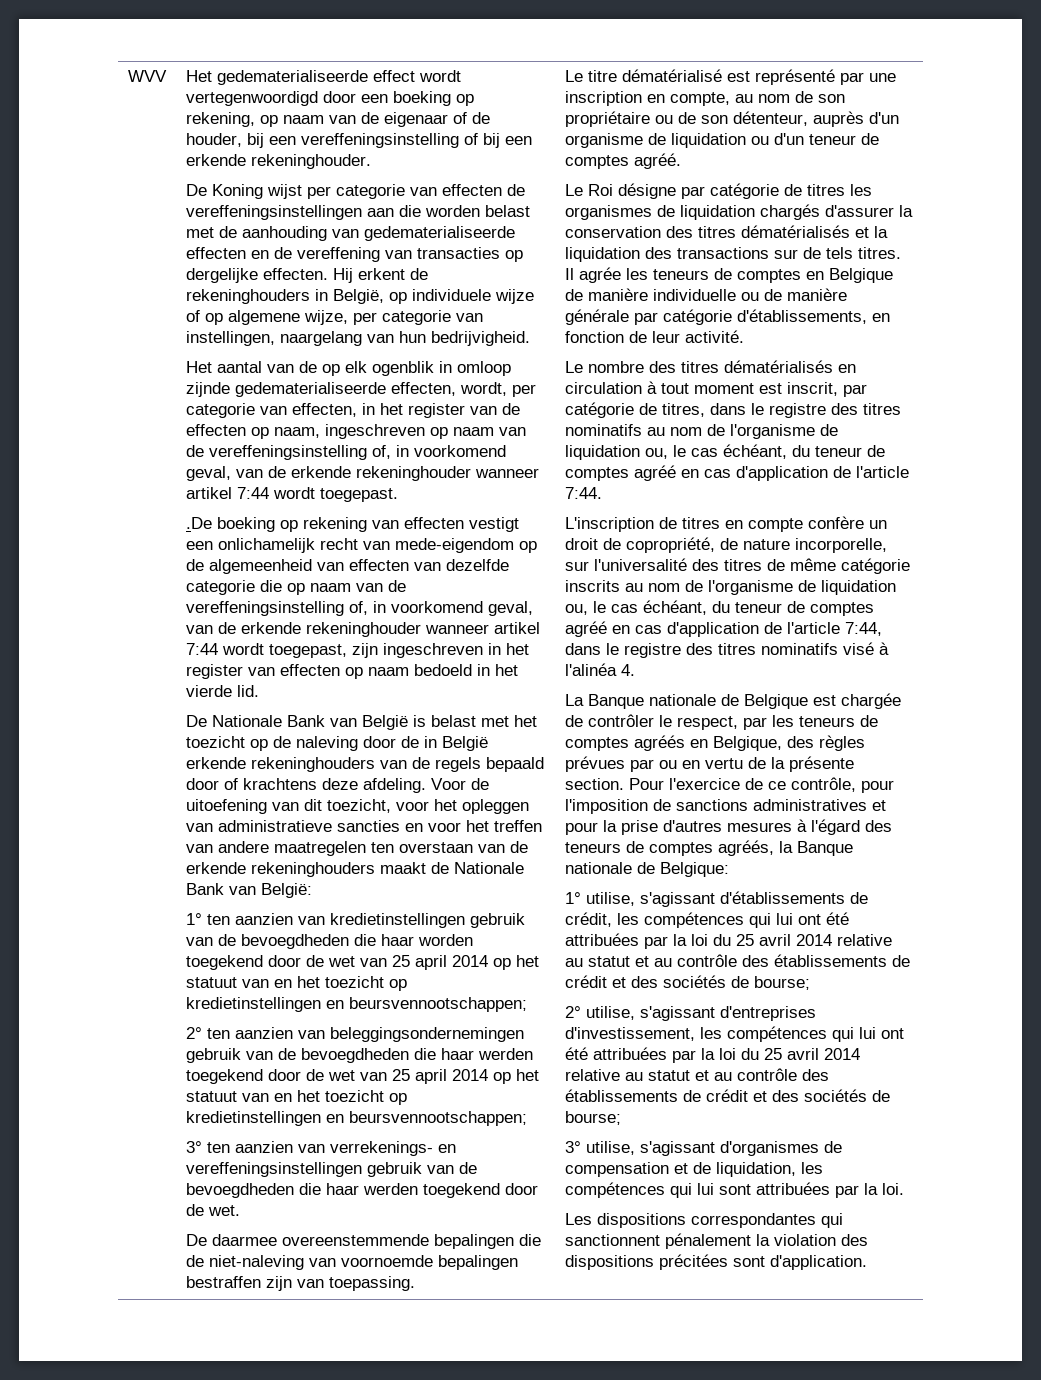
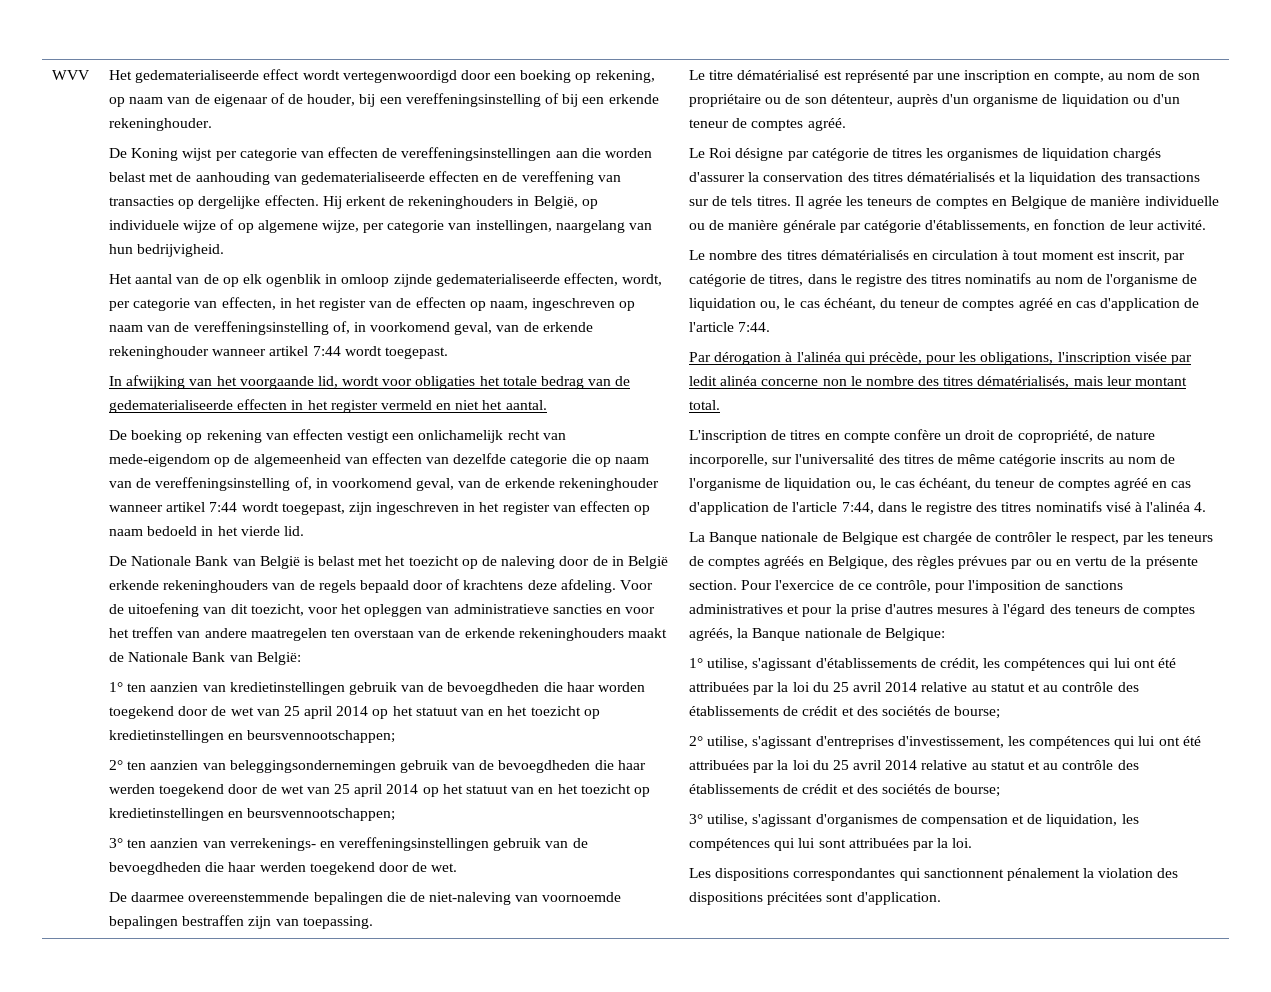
[185,517,212,529] .De -> [108,375,631,389] [108,399,547,413] [108,430,127,440] In afwijking van het voorgaande lid, wordt voor obligaties het totale bedrag van de gedematerialiseerde effecten in het register vermeld en niet het aantal. // De
(602, 493) none -> [688,352,1193,365] [688,376,1188,388] [688,400,720,410] // Par dérogation à l'alinéa qui précède, pour les obligations, l'inscription visée par ledit alinéa concerne non le nombre des titres dématérialisés, mais leur montant total.

